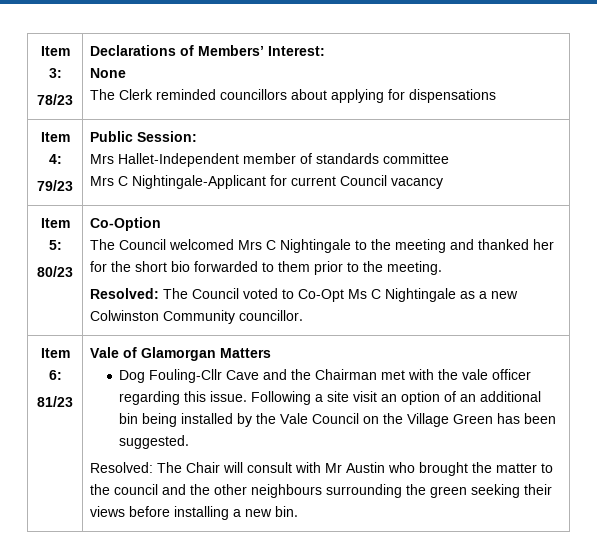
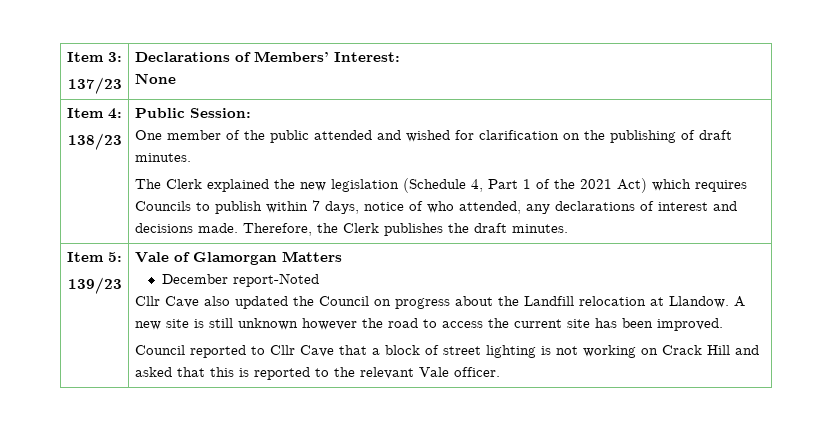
[37,94,73,105] 78/23 -> [67,77,122,94] 137/23
[89,89,496,103] // The Clerk reminded councillors about applying for dispensations -> (176, 78) none
[37,180,73,191] 79/23 -> [67,133,122,150] 138/23
[89,153,449,167] [89,175,443,189] [40,218,70,228] [48,240,62,250] [37,266,73,277] [89,217,161,231] [89,239,554,253] [89,261,442,275] [89,288,518,302] [89,310,303,324] [40,348,70,358] [48,370,62,380] [37,396,73,407] [89,347,271,361] [119,369,532,383] [119,391,542,405] [119,413,557,427] [119,435,190,449] [89,462,553,476] [89,484,552,498] [89,506,298,520] Mrs Hallet-Independent member of standards committee // Mrs C Nightingale-Applicant for current Council vacancy // Item 5: // 80/23 | Co-Option // The Council welcomed Mrs C Nightingale to the meeting and thanked her for the short bio forwarded to them prior to the meeting. // Resolved: The Council voted to Co-Opt Ms C Nightingale as a new Colwinston Community councillor. // Item 6: // 81/23 | Vale of Glamorgan Matters // Dog Fouling-Cllr Cave and the Chairman met with the vale officer regarding this issue. Following a site visit an option of an additional bin being installed by the Vale Council on the Village Green has been suggested. // Resolved: The Chair will consult with Mr Austin who brought the matter to the council and the other neighbours surrounding the green seeking their views before installing a new bin. -> [134,130,732,143] [134,153,191,162] [134,178,747,193] [134,200,737,214] [134,223,568,236] [67,252,122,262] [67,277,122,294] [134,251,342,265] [162,273,320,287] [134,296,745,309] [134,318,723,331] [134,345,759,358] [134,367,500,380] One member of the public attended and wished for clarification on the publishing of draft minutes. // The Clerk explained the new legislation (Schedule 4, Part 1 of the 2021 Act) which requires Councils to publish within 7 days, notice of who attended, any declarations of interest and decisions made. Therefore, the Clerk publishes the draft minutes. // Item 5: // 139/23 | Vale of Glamorgan Matters // December report-Noted // Cllr Cave also updated the Council on progress about the Landfill relocation at Llandow. A new site is still unknown however the road to access the current site has been improved. // Council reported to Cllr Cave that a block of street lighting is not working on Crack Hill and asked that this is reported to the relevant Vale officer.

